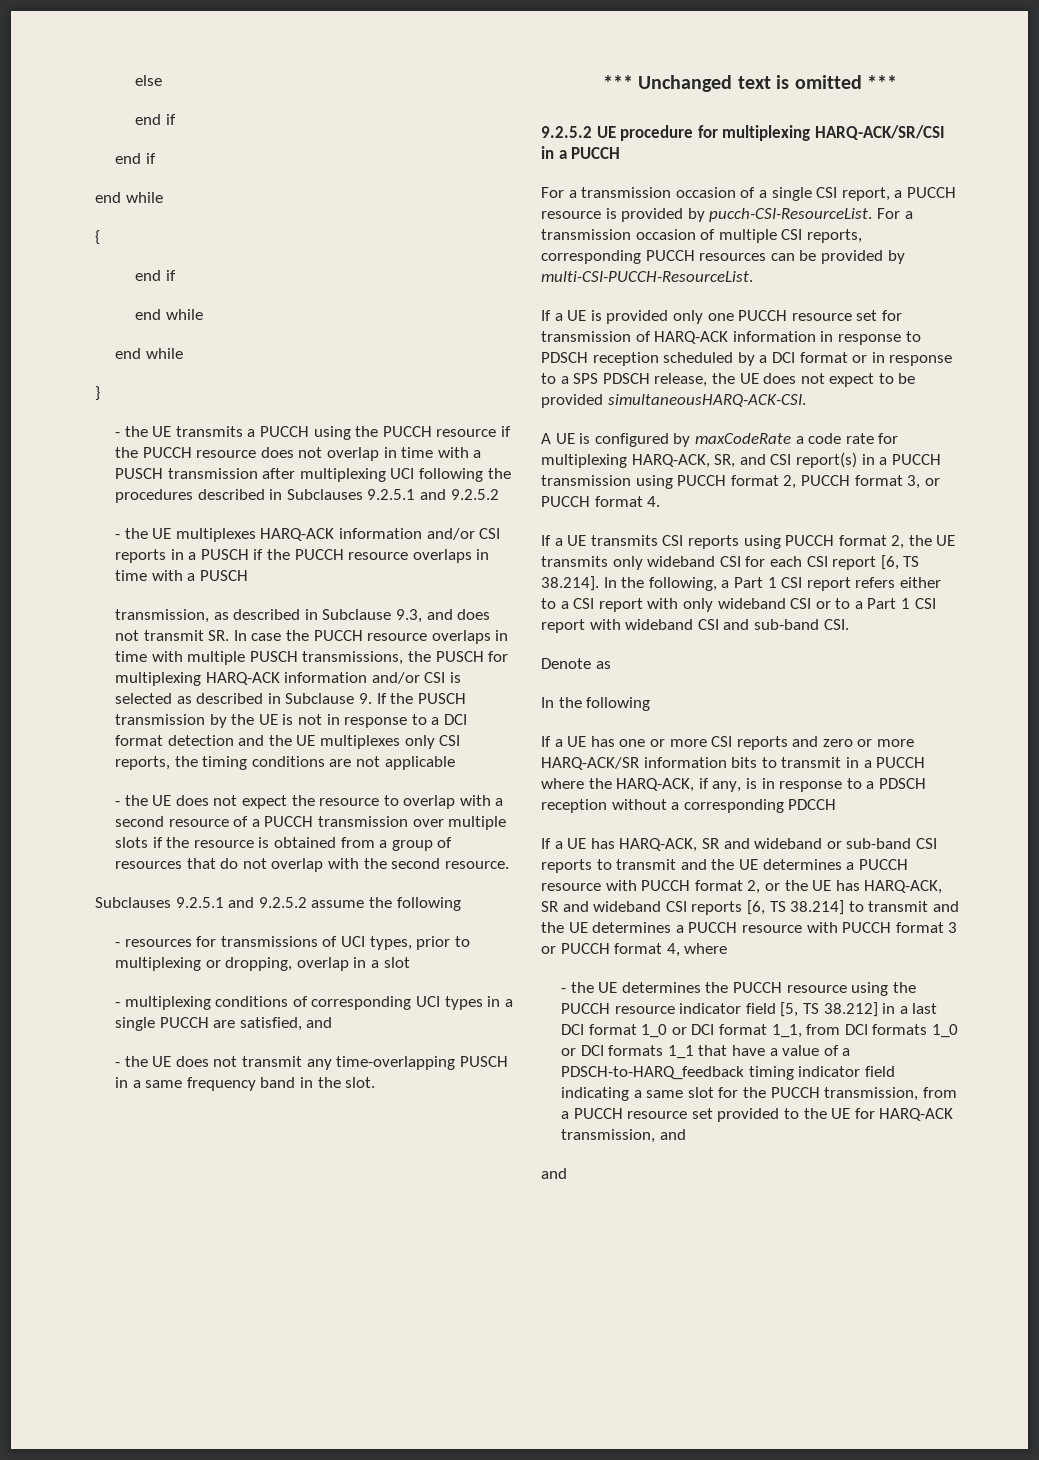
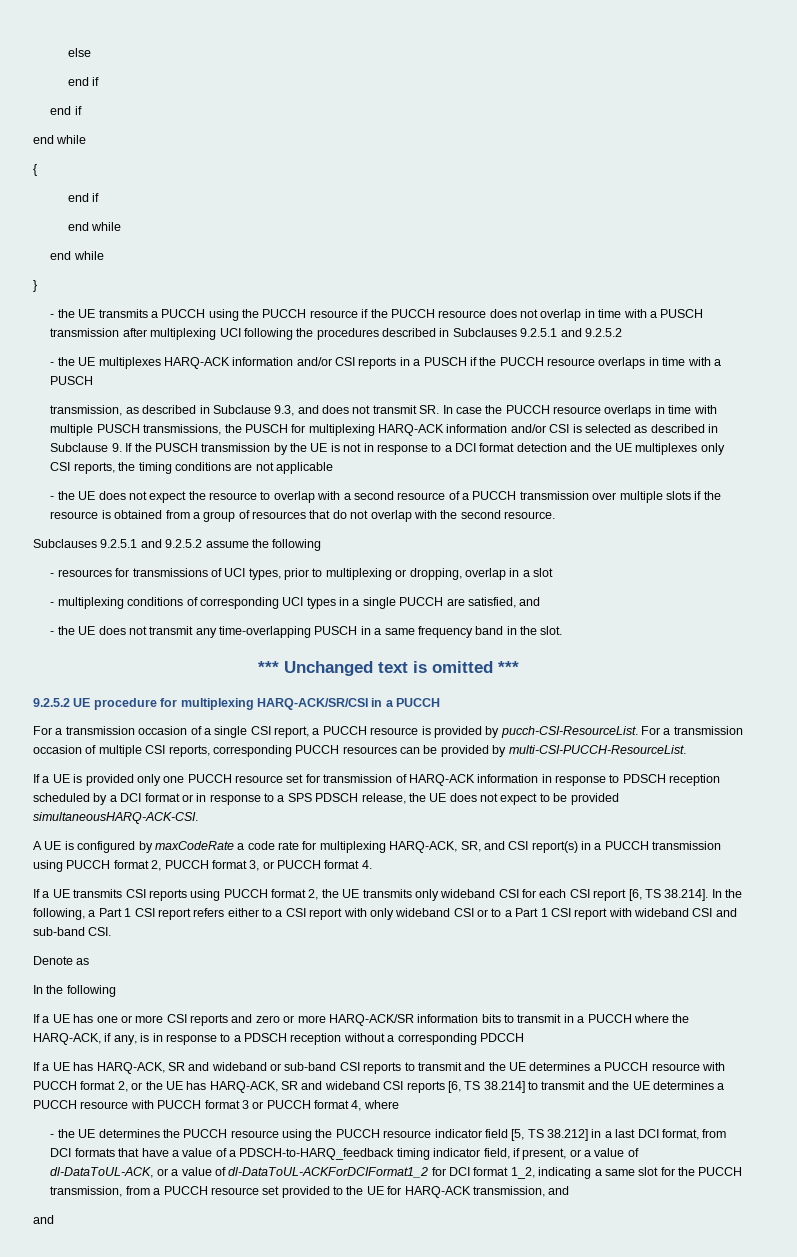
[588,1024,958,1038] [560,1045,694,1059] format 1_0 or DCI format 1_1, from DCI formats 1_0 or DCI formats 1_1 -> [661,1129,727,1140] [50,1148,115,1157] format, from DCI formats
[864,1066,895,1077] field -> [483,1148,639,1160] [50,1167,535,1179] field, if present, or a value of dl-DataToUL-ACK, or a value of dl-DataToUL-ACKForDCIFormat1_2 for DCI format 1_2,

